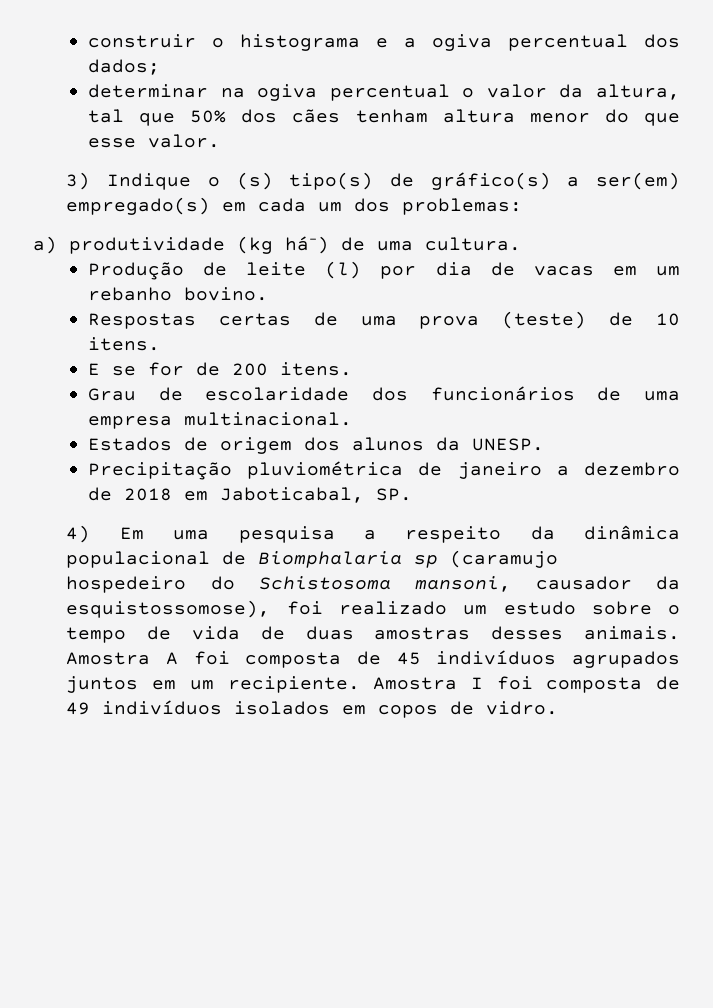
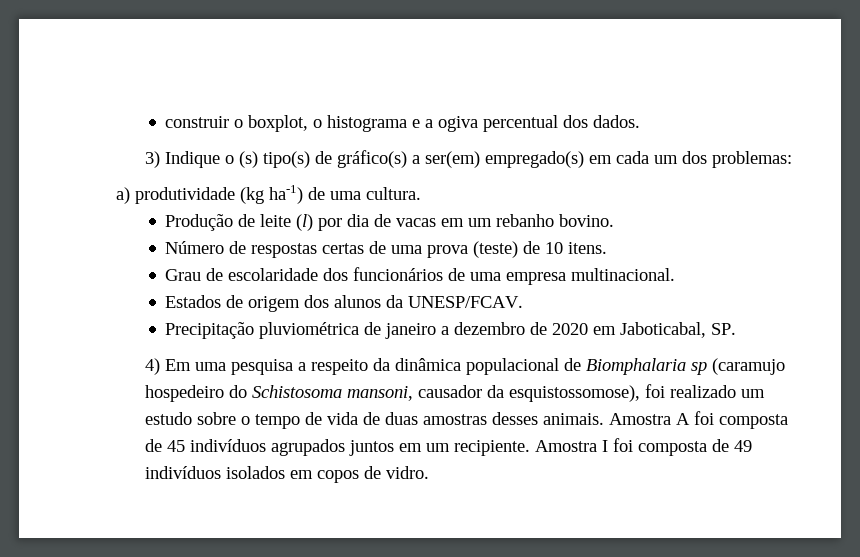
(224, 43) none -> [248,115,323,132] boxplot, o
[87,59,160,75] [87,84,680,101] [87,109,680,126] [87,134,220,148] dados; // determinar na ogiva percentual o valor da altura, tal que 50% dos cães tenham altura menor do que esse valor. -> [593,115,641,128] dados.
[285,236,329,254] há-) -> [269,185,303,204] ha-1)
[87,313,196,329] Respostas -> [165,241,318,258] Número de respostas
[87,362,352,376] // E se for de 200 itens. -> (608, 248) none
[471,438,544,451] UNESP. -> [408,296,524,308] UNESP/FCAV.
[123,488,172,501] 2018 -> [552,323,589,335] 2020

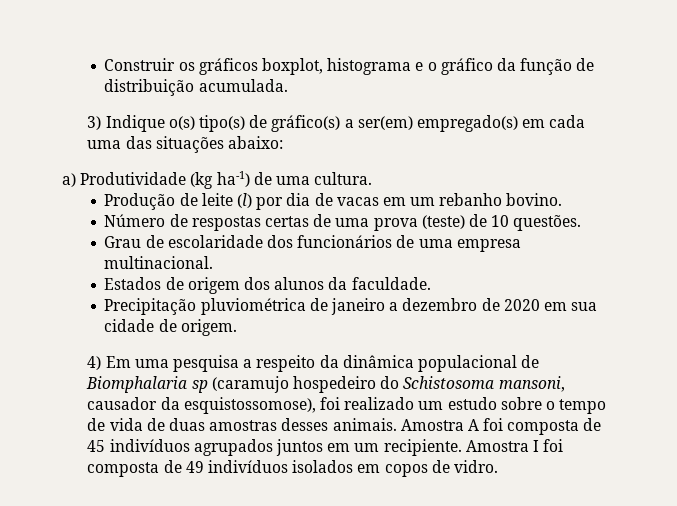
[165,115,641,132] construir o boxplot, o histograma e a ogiva percentual dos dados. -> [104,58,595,75] [104,79,288,96] Construir os gráficos boxplot, histograma e o gráfico da função de distribuição acumulada.
[224,151,258,168] o (s) -> [168,116,195,130] o(s)
[653,151,792,168] um dos problemas: -> [87,136,283,153] uma das situações abaixo:
[135,187,235,204] produtividade -> [80,172,187,185] Produtividade
[568,242,608,254] itens. -> [513,215,582,231] questões.
[408,296,524,308] UNESP/FCAV. -> [351,277,431,290] faculdade.
[620,322,737,338] Jaboticabal, SP. -> [571,302,598,311] [104,319,237,336] sua cidade de origem.

